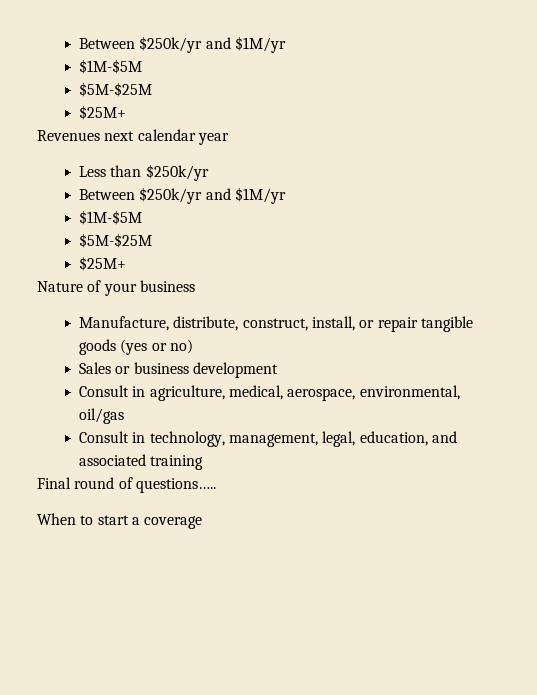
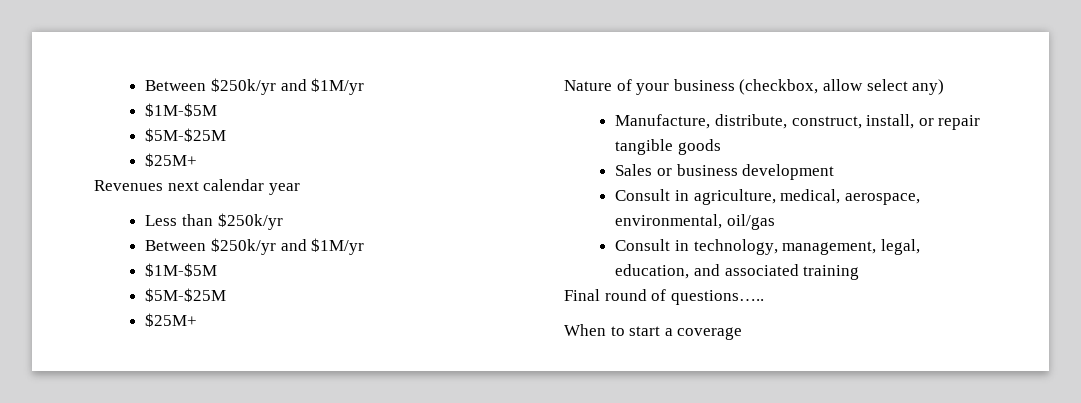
(195, 286) none -> [739,79,945,95] (checkbox, allow select any)
[120,339,193,355] (yes or no) -> (721, 147) none

